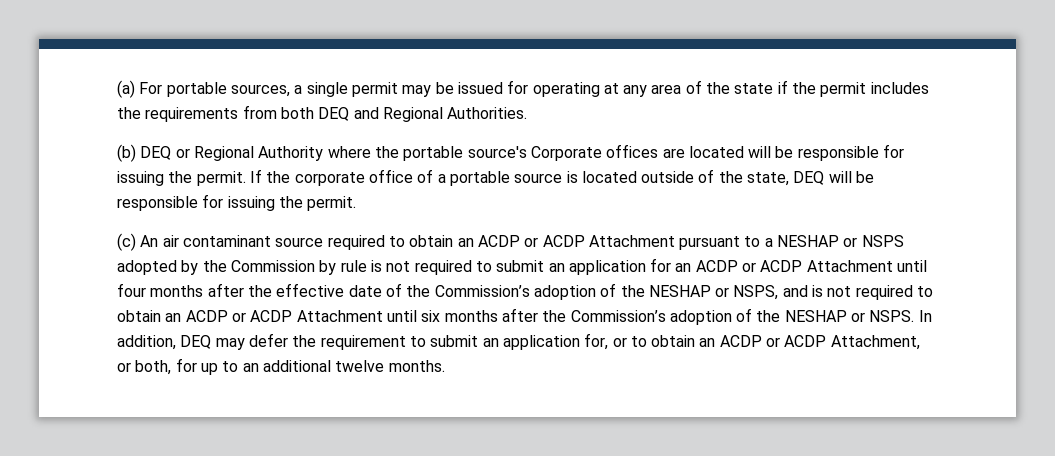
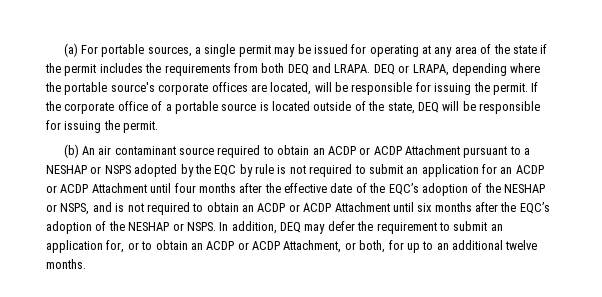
[382,107,528,122] [117,144,324,162] Regional Authorities. // (b) DEQ or Regional Authority -> [334,63,507,76] LRAPA. DEQ or LRAPA, depending
[530,146,602,161] Corporate -> [158,83,209,95] corporate
[688,146,744,158] located -> [270,82,312,95] located,
[117,233,136,251] (c) -> [63,144,79,158] (b)
[230,260,315,272] Commission -> [214,165,237,176] EQC
[434,285,530,297] Commission’s -> [388,183,419,195] EQC’s
[570,310,666,322] Commission’s -> [519,202,550,214] EQC’s

